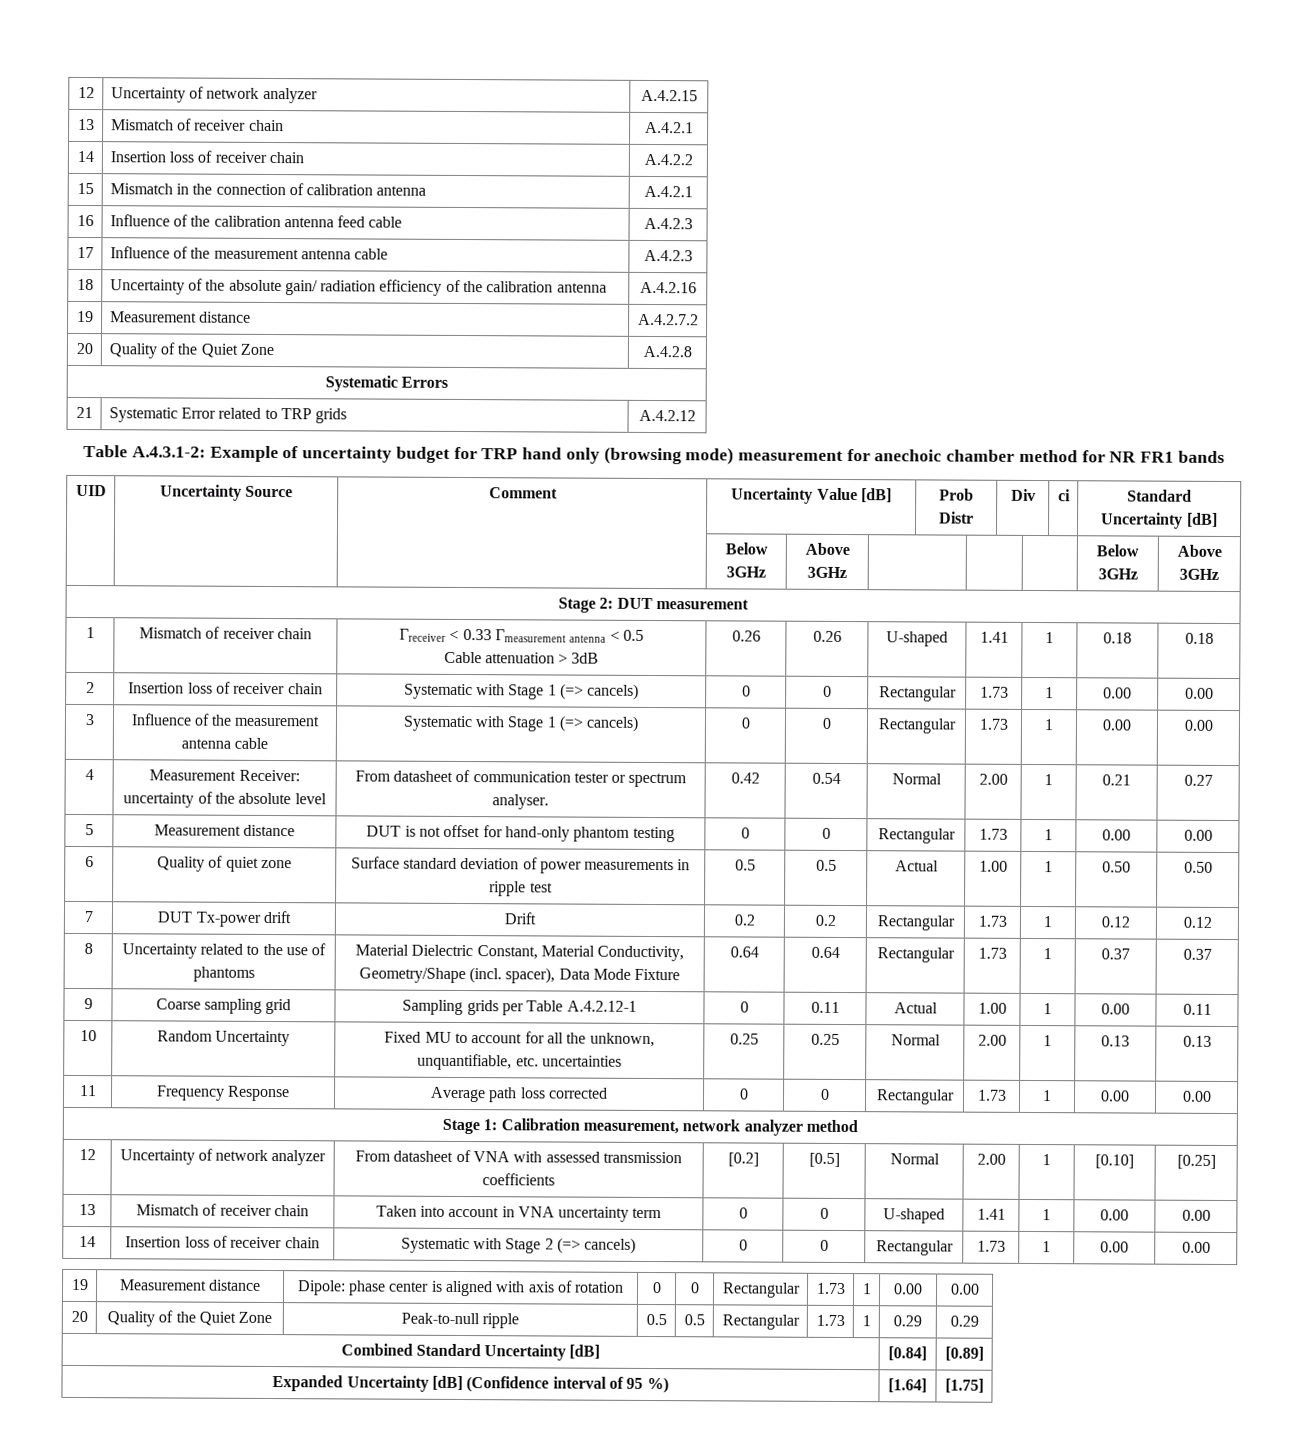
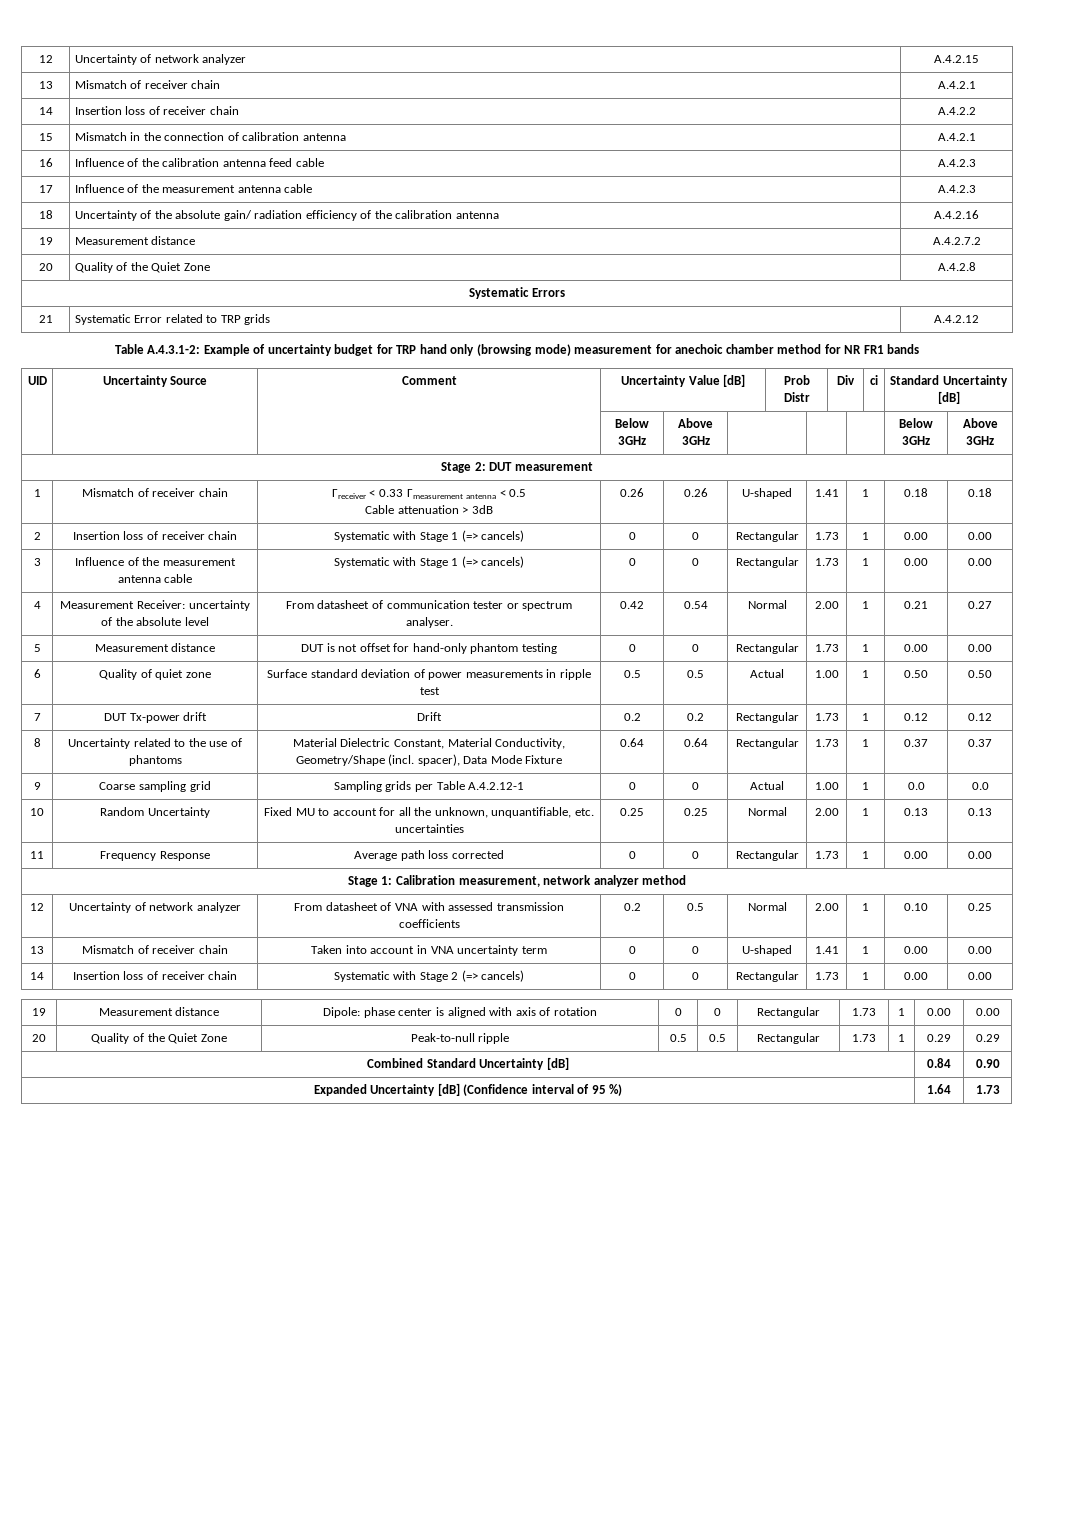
[810,1001,840,1013] [893,1002,938,1014] [977,1002,1007,1014] [1043,1003,1052,1015] [1101,1003,1131,1015] [1182,1003,1212,1015] 0.11 | Actual | 1.00 | 1 | 0.00 | 0.11 -> [692,782,699,790] [750,781,784,790] [814,782,839,790] [862,782,869,790] [907,782,925,790] [971,782,989,790] 0 | Actual | 1.00 | 1 | 0.0 | 0.0
[727,1152,759,1167] [808,1152,840,1167] [889,1153,940,1165] [976,1153,1006,1165] [1042,1154,1051,1166] [1095,1154,1135,1169] [1176,1154,1216,1169] [0.2] | [0.5] | Normal | 2.00 | 1 | [0.10] | [0.25] -> [623,903,641,911] [687,903,704,911] [747,902,787,911] [814,903,839,911] [862,903,869,911] [904,903,928,911] [968,903,992,911] 0.2 | 0.5 | Normal | 2.00 | 1 | 0.10 | 0.25
[888,1346,927,1361] [944,1346,984,1361] [0.84] | [0.89] -> [927,1058,951,1068] [975,1059,1000,1068] 0.84 | 0.90
[888,1378,927,1393] [944,1378,984,1393] [1.64] | [1.75] -> [927,1084,951,1094] [975,1085,1000,1094] 1.64 | 1.73

